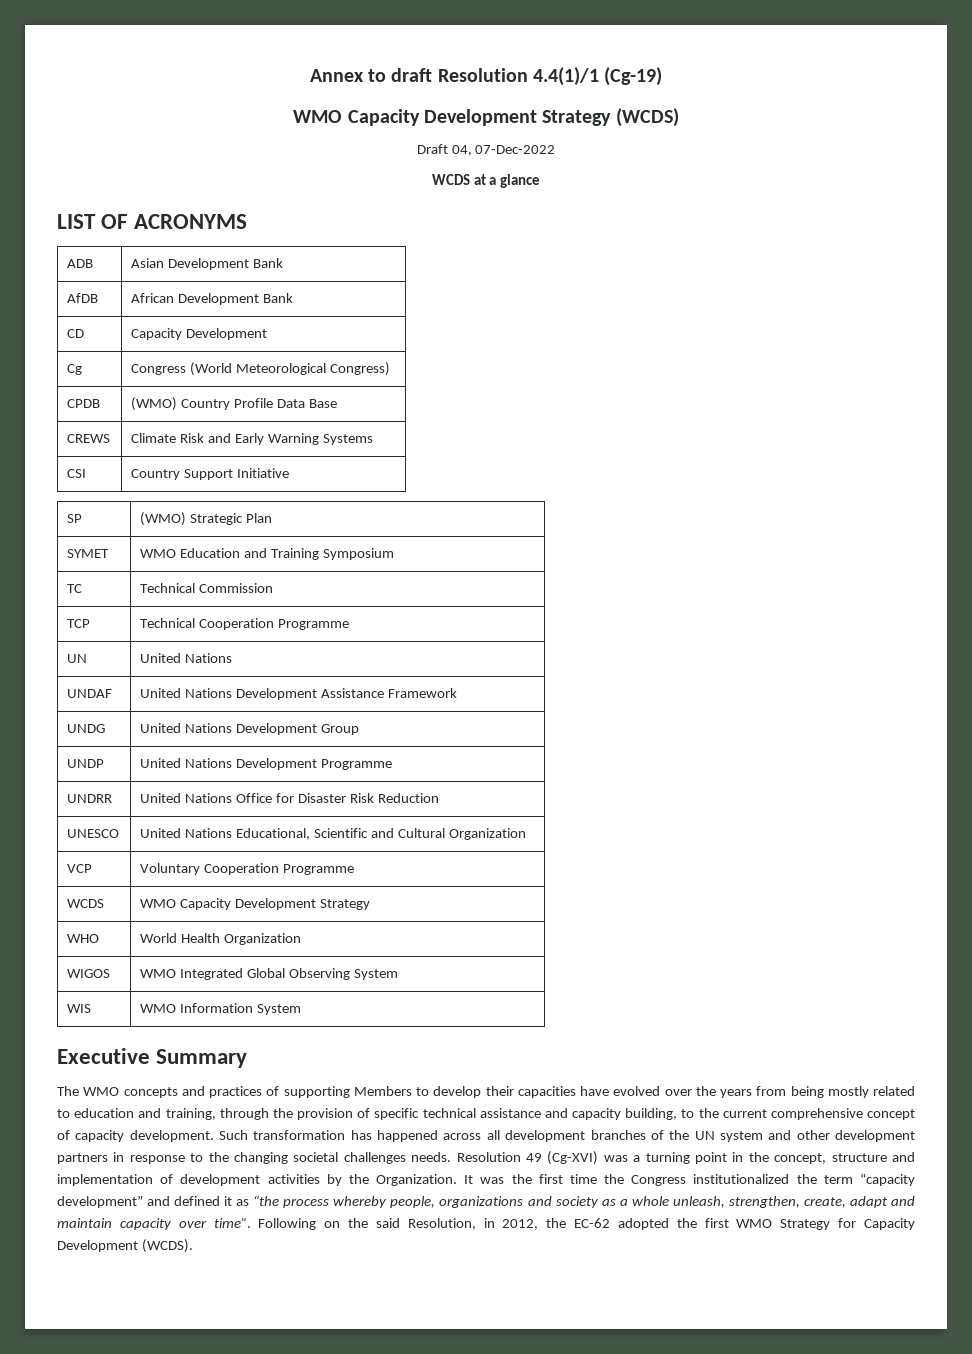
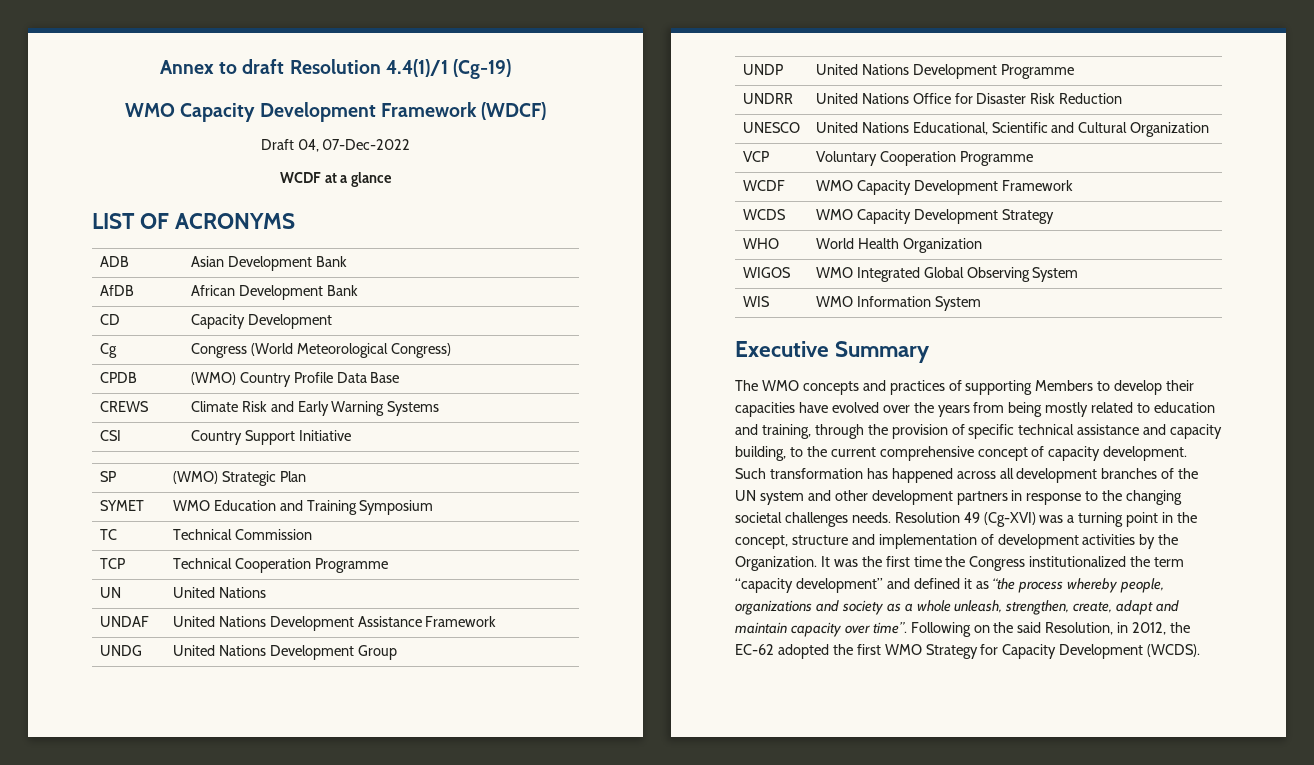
[542,108,679,127] Strategy (WCDS) -> [380,102,547,120] Framework (WDCF)
[431,174,470,185] WCDS -> [279,172,321,183] WCDF
(355, 869) none -> [742,180,785,191] [815,180,1073,195] // WCDF | WMO Capacity Development Framework

